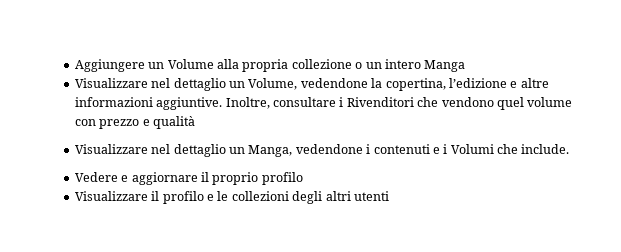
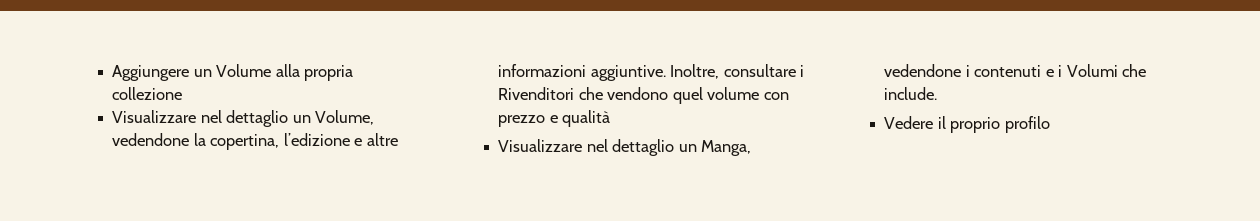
[355,59,466,72] o un intero Manga -> (183, 93) none
[121,172,198,185] e aggiornare -> (934, 122) none
[74,191,389,204] // Visualizzare il profilo e le collezioni degli altri utenti -> (1050, 124) none

